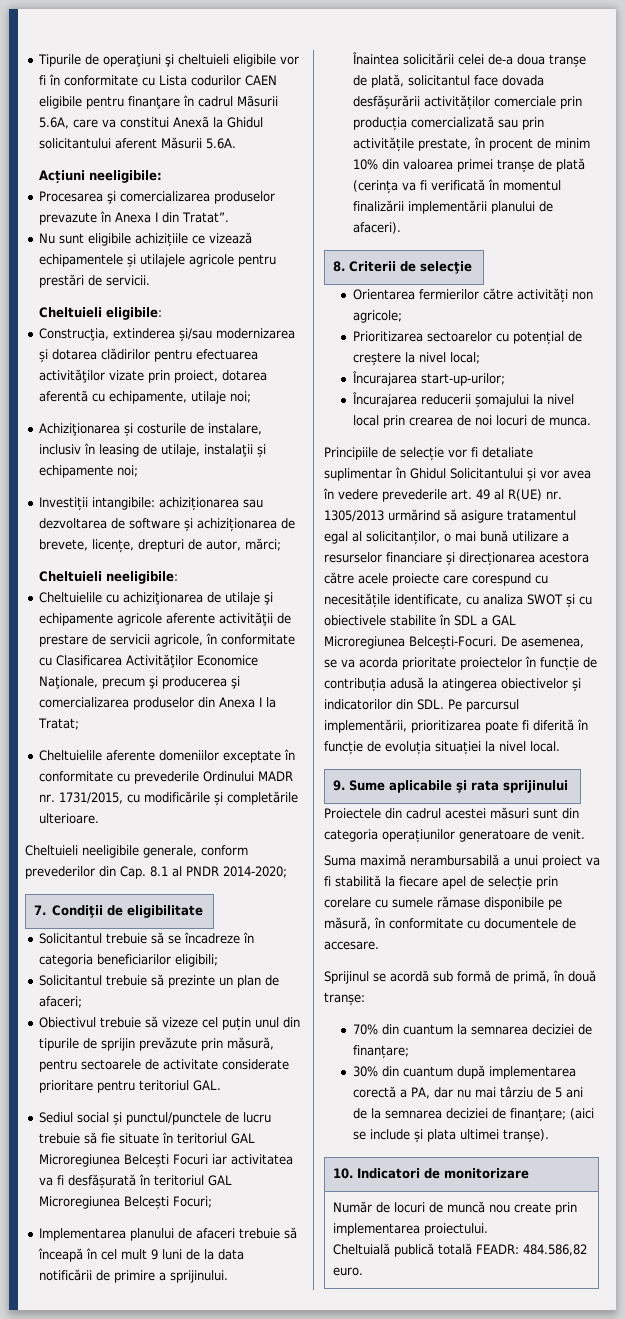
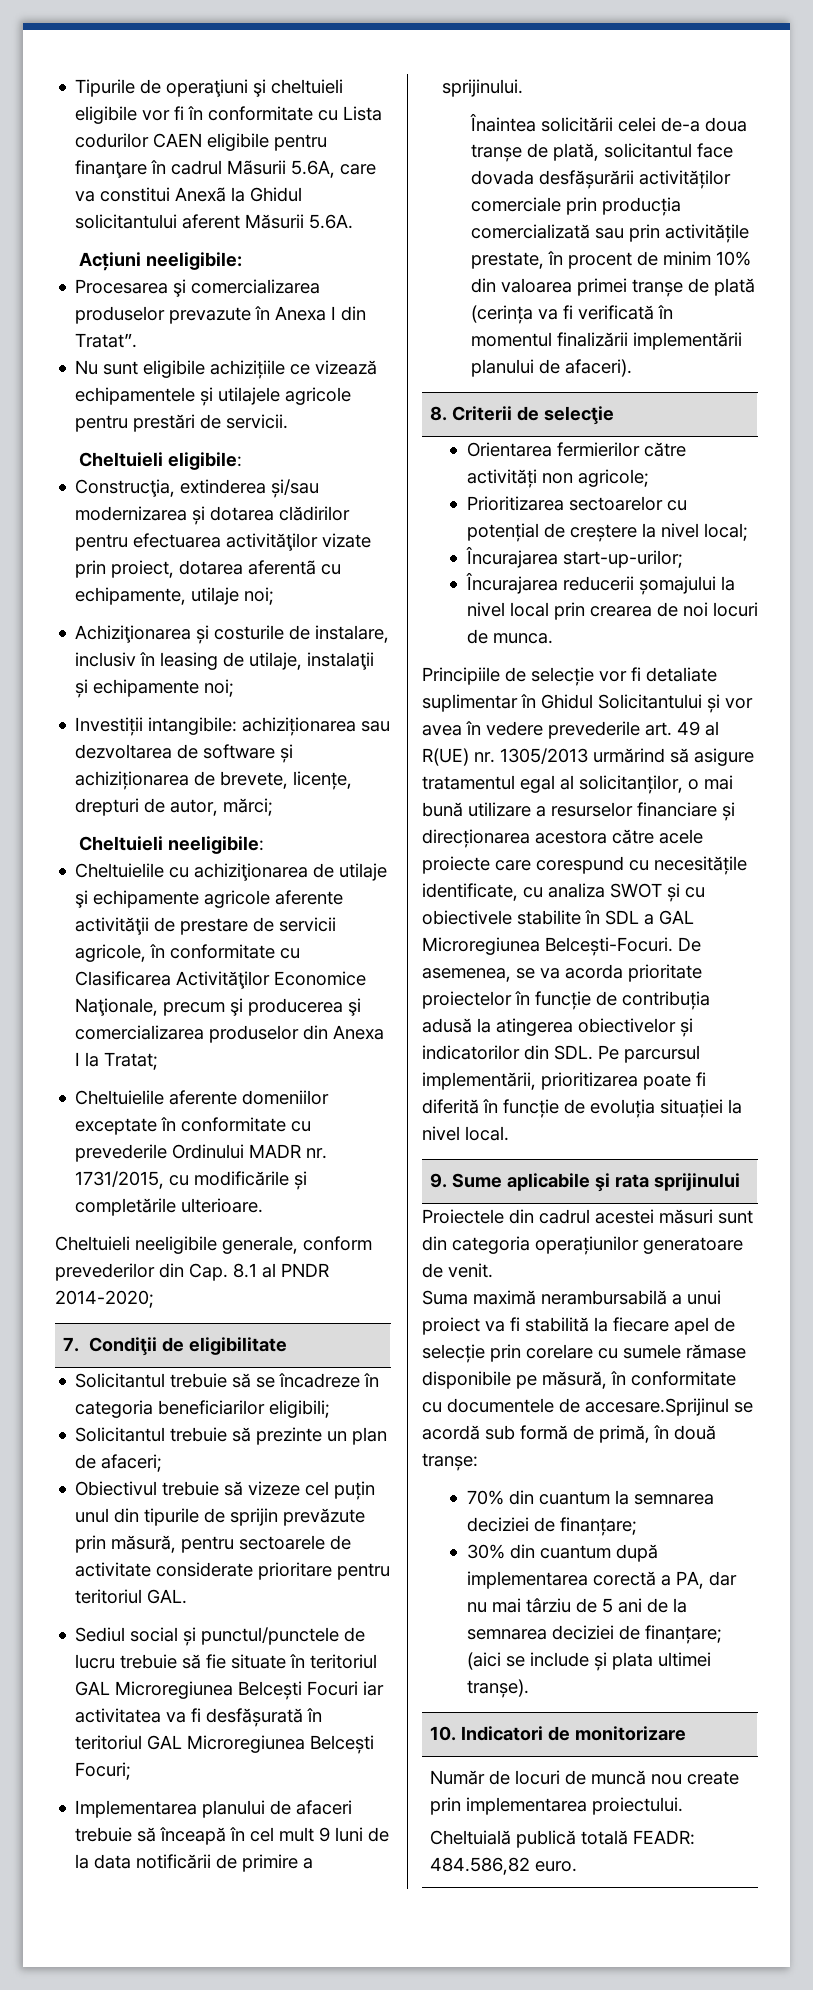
[324,941,379,950] [324,971,369,984] accesare. // Sprijinul -> [585,1398,729,1416] accesare.Sprijinul

